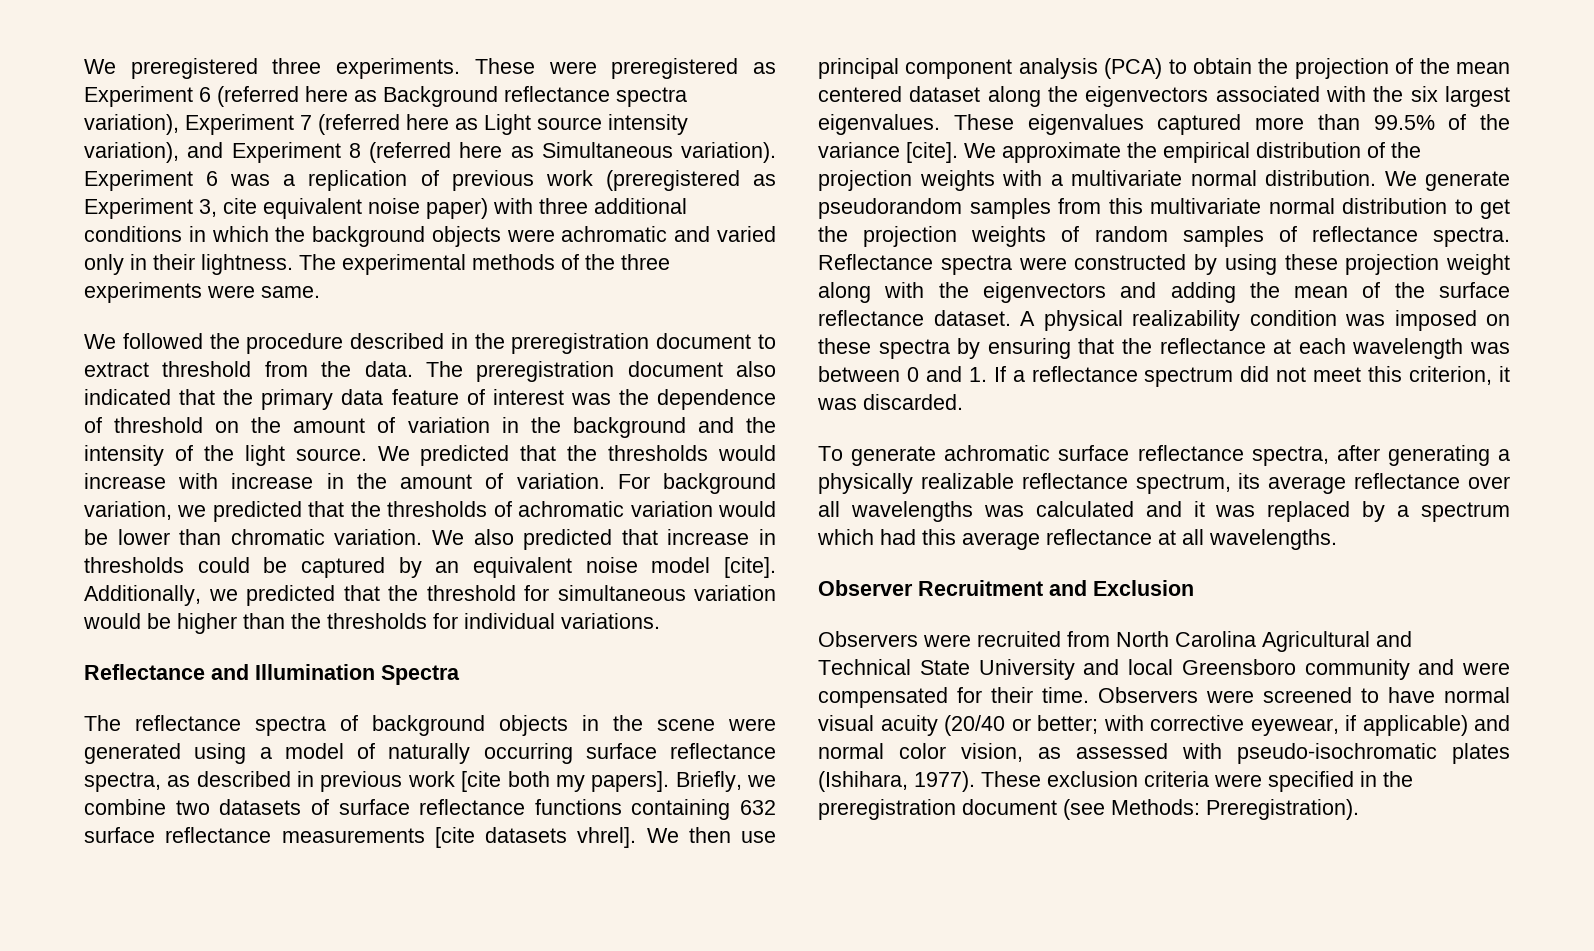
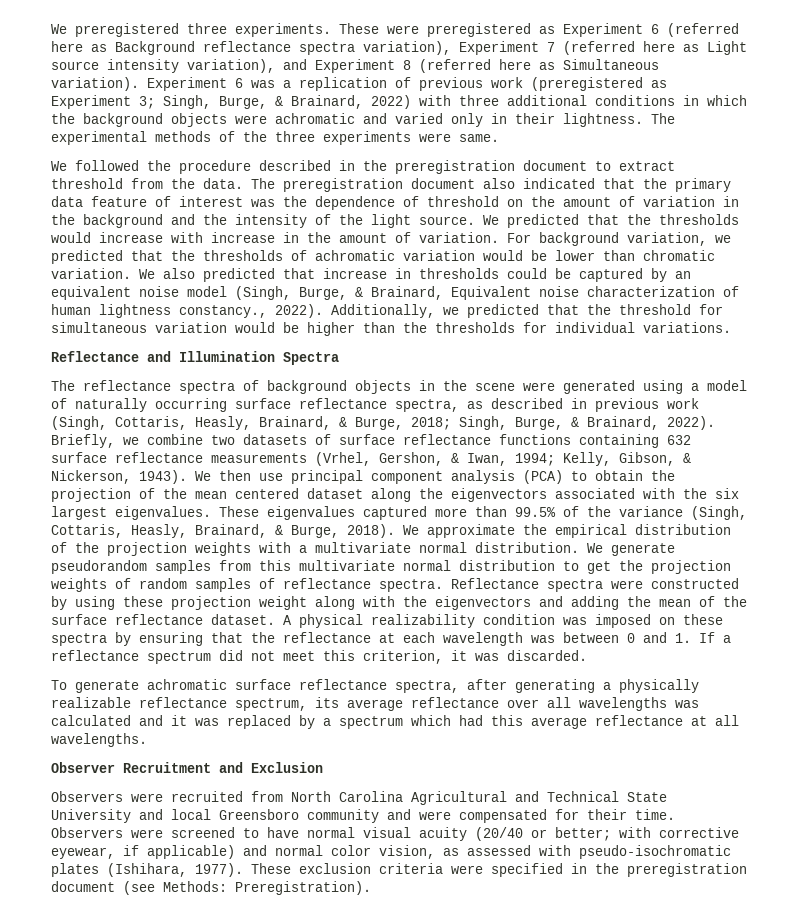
[199,198,488,219] 3, cite equivalent noise paper) -> [139,95,411,109] 3; Singh, Burge, & Brainard, 2022)
[724,557,776,578] [cite]. -> [235,286,739,300] [51,304,323,318] (Singh, Burge, & Brainard, Equivalent noise characterization of human lightness constancy., 2022).
[461,771,670,792] [cite both my papers]. -> [51,416,715,430] (Singh, Cottaris, Heasly, Brainard, & Burge, 2018; Singh, Burge, & Brainard, 2022).
[434,827,637,848] [cite datasets vhrel]. -> [315,452,691,466] [51,470,187,484] (Vrhel, Gershon, & Iwan, 1994; Kelly, Gibson, & Nickerson, 1943).
[906,142,958,163] [cite]. -> [691,506,747,520] [51,524,395,538] (Singh, Cottaris, Heasly, Brainard, & Burge, 2018).

